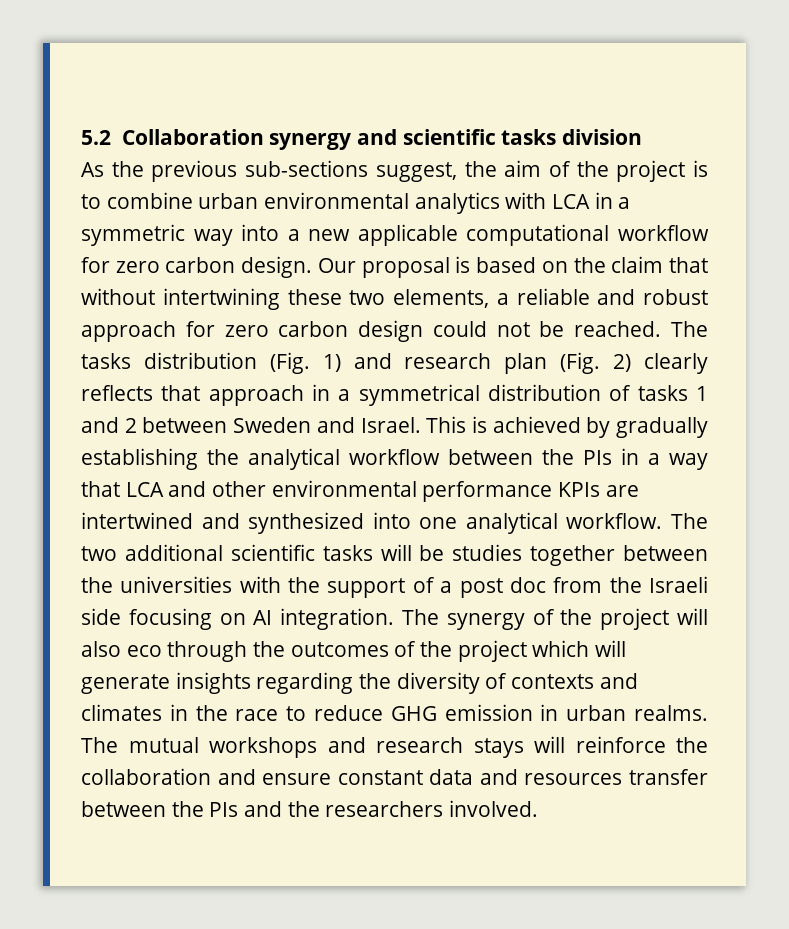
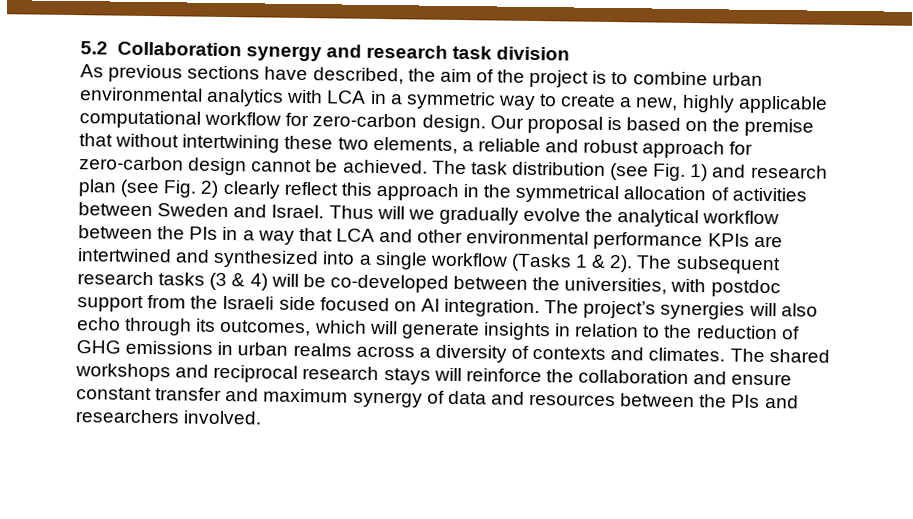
[402,129,557,145] scientific tasks -> [365,44,493,60] research task
[111,160,457,182] the previous sub-sections suggest, -> [108,64,404,85] previous sections have described,
[241,224,351,241] into a new -> [539,94,735,113] to create a new, highly
[115,257,236,273] zero carbon -> [312,113,418,128] zero-carbon
[611,256,664,273] claim -> [744,118,815,137] premise
[224,320,708,342] [81,352,709,374] [81,384,709,406] [81,416,708,438] [81,448,198,470] zero carbon design could not be reached. The tasks distribution (Fig. 1) and research plan (Fig. 2) clearly reflects that approach in a symmetrical distribution of tasks 1 and 2 between Sweden and Israel. This is achieved by gradually establishing -> [79,156,828,182] [78,179,807,204] [78,202,582,225] zero-carbon design cannot be achieved. The task distribution (see Fig. 1) and research plan (see Fig. 2) clearly reflect this approach in the symmetrical allocation of activities between Sweden and Israel. Thus will we gradually evolve
[419,512,708,534] [81,544,708,566] [81,576,546,598] one analytical workflow. The two additional scientific tasks will be studies together between the universities with the support of a post doc -> [358,251,781,275] [77,271,781,298] [77,295,144,312] a single workflow (Tasks 1 & 2). The subsequent research tasks (3 & 4) will be co-developed between the universities, with postdoc support
[128,608,212,630] focusing -> [319,297,390,312] focused
[446,608,708,630] [81,640,627,662] [81,672,638,694] [81,704,708,721] [81,737,199,753] synergy of the project will also eco through the outcomes of the project which will generate insights regarding the diversity of contexts and climates in the race to reduce GHG emission in urban realms. The mutual -> [583,300,818,320] [77,317,800,341] [76,340,830,363] project’s synergies will also echo through its outcomes, which will generate insights in relation to the reduction of GHG emissions in urban realms across a diversity of contexts and climates. The shared
(366, 745) none -> [213,364,299,383] reciprocal
(423, 777) none -> [155,387,445,408] transfer and maximum synergy of
[628,769,708,785] transfer -> (617, 400) none
[287,801,320,817] the -> (799, 401) none

